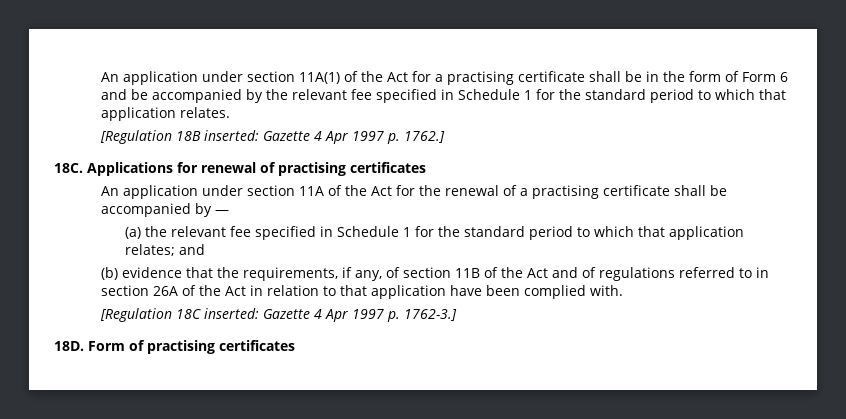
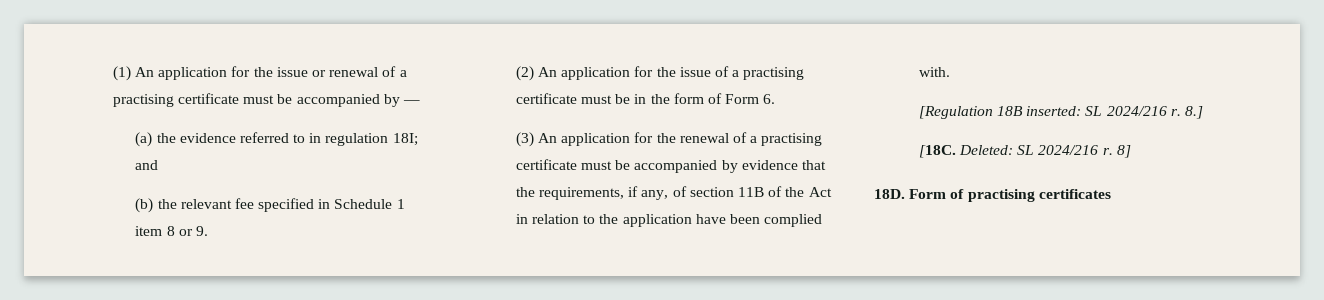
[101,71,789,85] [101,89,787,103] [101,107,231,121] [100,130,446,144] [54,162,426,176] [101,185,393,199] An application under section 11A(1) of the Act for a practising certificate shall be in the form of Form 6 and be accompanied by the relevant fee specified in Schedule 1 for the standard period to which that application relates. // [Regulation 18B inserted: Gazette 4 Apr 1997 p. 1762.] // 18C. Applications for renewal of practising certificates // An application under section 11A of the Act -> [112,66,407,81] [112,93,421,107] [135,132,418,147] [135,160,159,170] [135,198,405,213] [135,226,208,236] [515,66,805,81] [515,93,776,104] [515,132,631,147] (1) An application for the issue or renewal of a practising certificate must be accompanied by — // (a) the evidence referred to in regulation 18I; and // (b) the relevant fee specified in Schedule 1 item 8 or 9. // (2) An application for the issue of a practising certificate must be in the form of Form 6. // (3) An application
[674,185,728,196] [101,203,230,217] [125,226,745,240] [125,244,206,256] [101,267,119,280] shall be accompanied by — // (a) the relevant fee specified in Schedule 1 for the standard period to which that application relates; and // (b) -> [581,160,738,173] must be accompanied by
[552,267,770,281] [101,285,247,296] and of regulations referred to in section 26A of the Act -> (832, 192) none
[340,285,368,296] that -> [599,214,619,224] the
[176,308,458,322] 18C inserted: Gazette 4 Apr 1997 p. 1762-3.] -> [997,106,1204,119] [918,145,1131,158] 18B inserted: SL 2024/216 r. 8.] // [18C. Deleted: SL 2024/216 r. 8]

